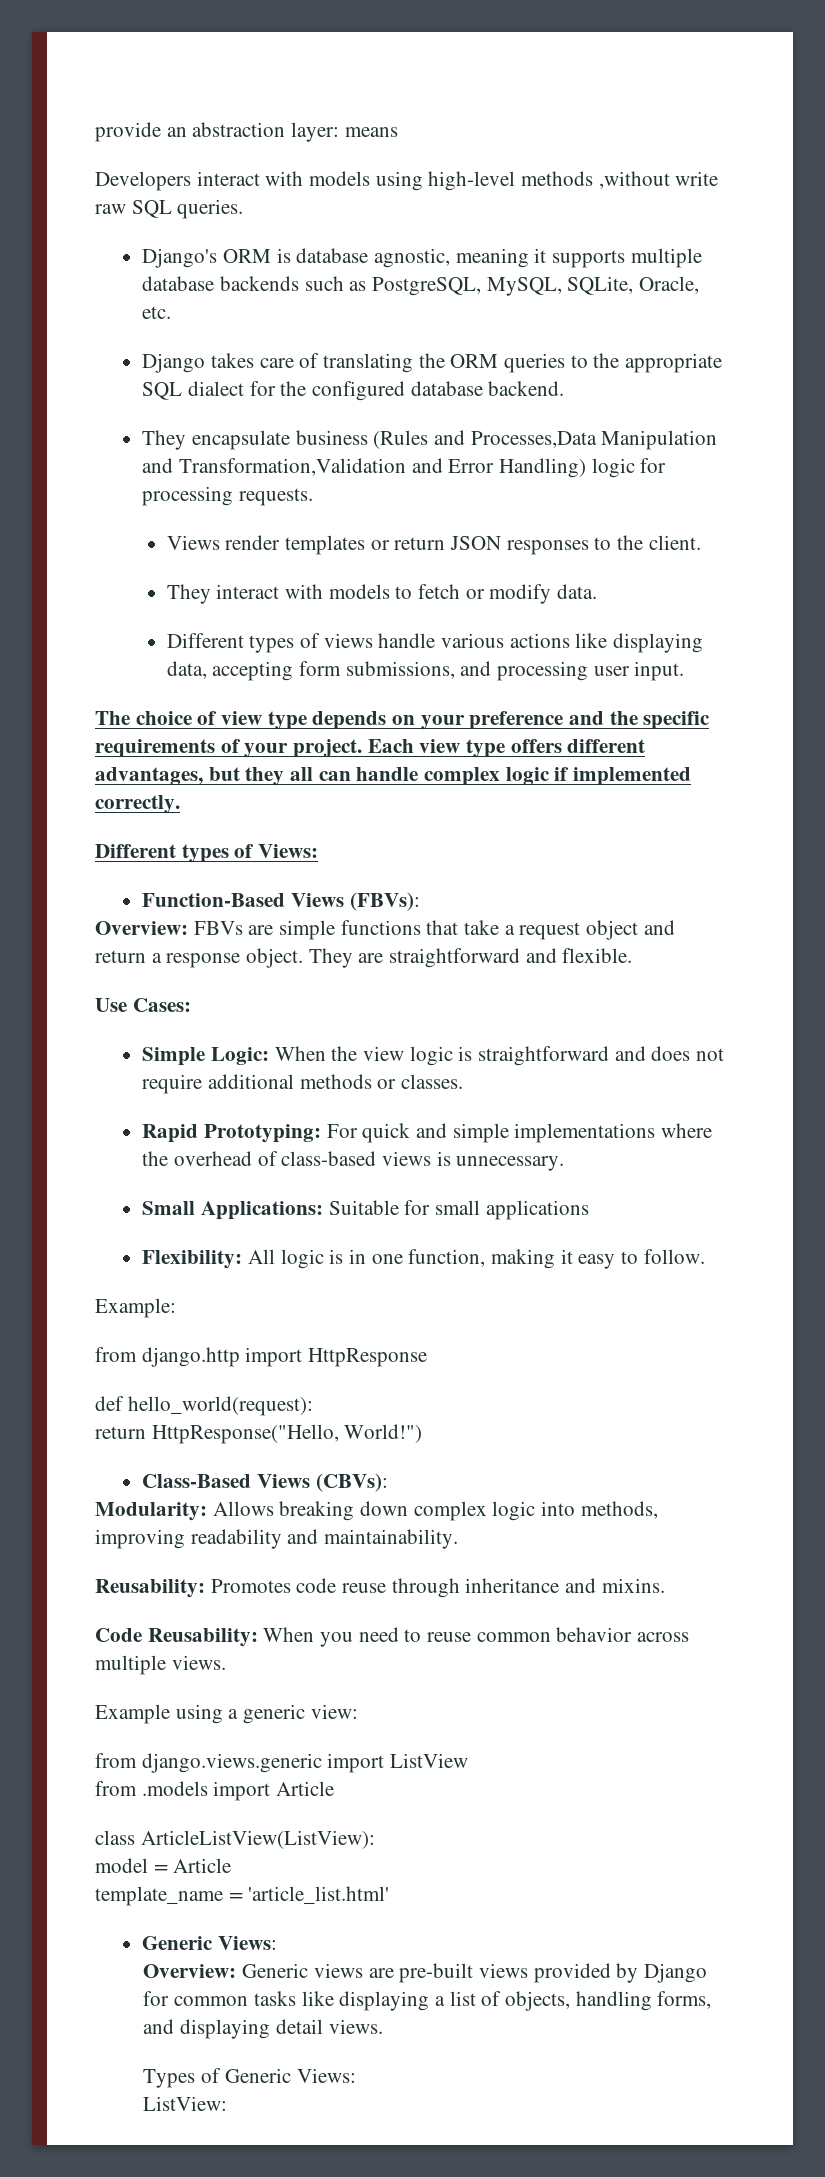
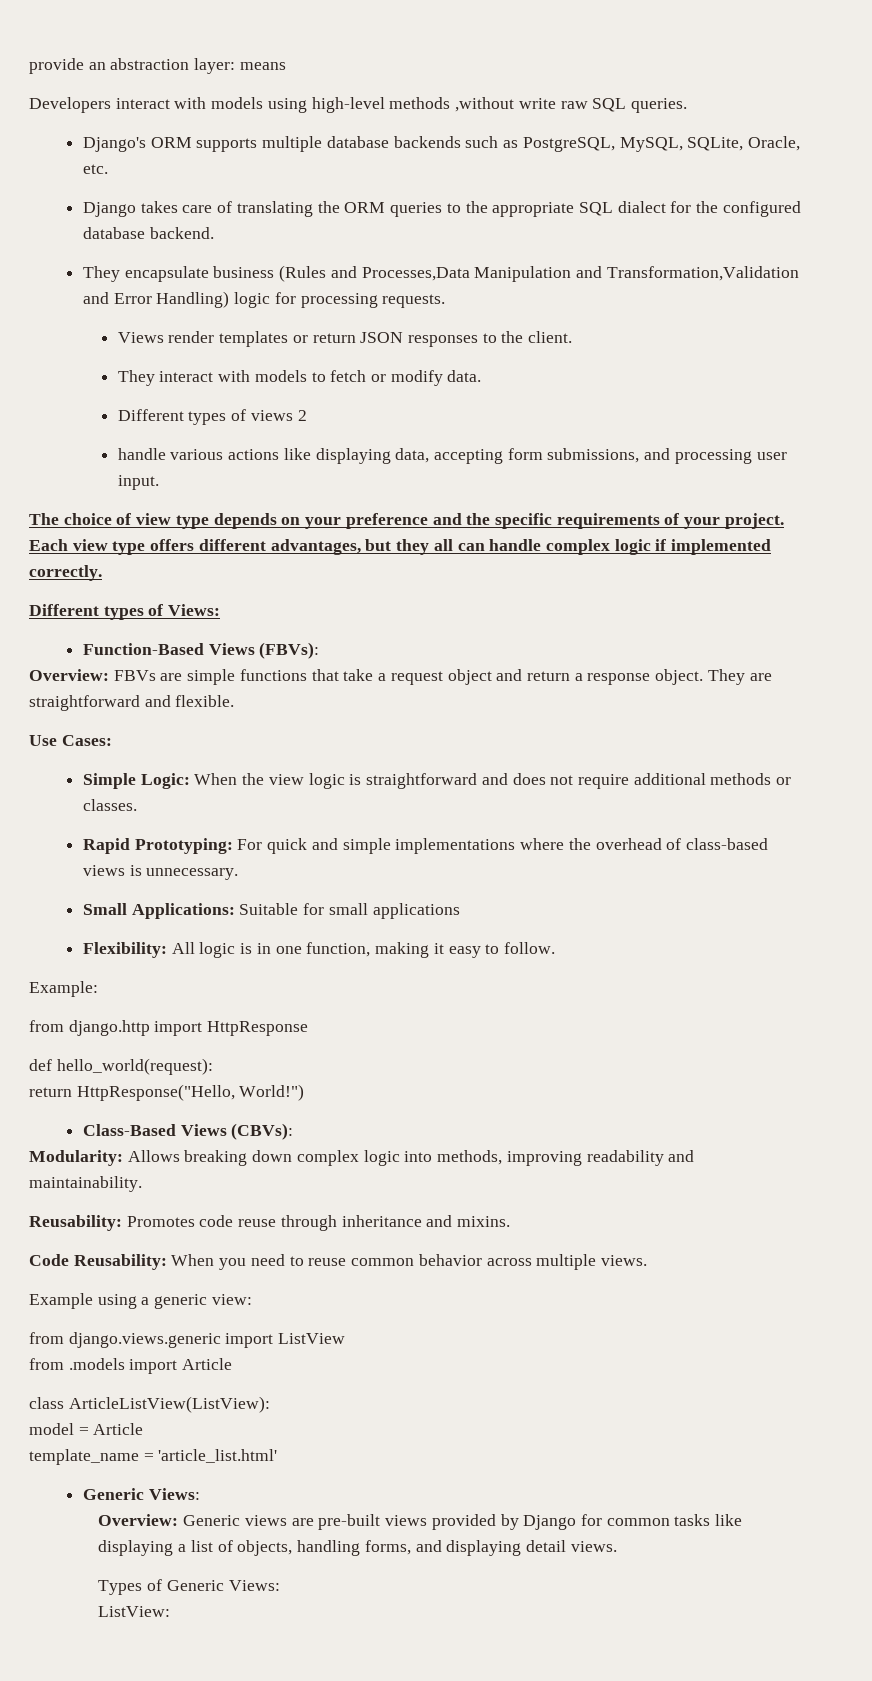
[276,248,547,268] is database agnostic, meaning it -> (192, 142) none
(373, 640) none -> [297,410,307,421] 2 //

